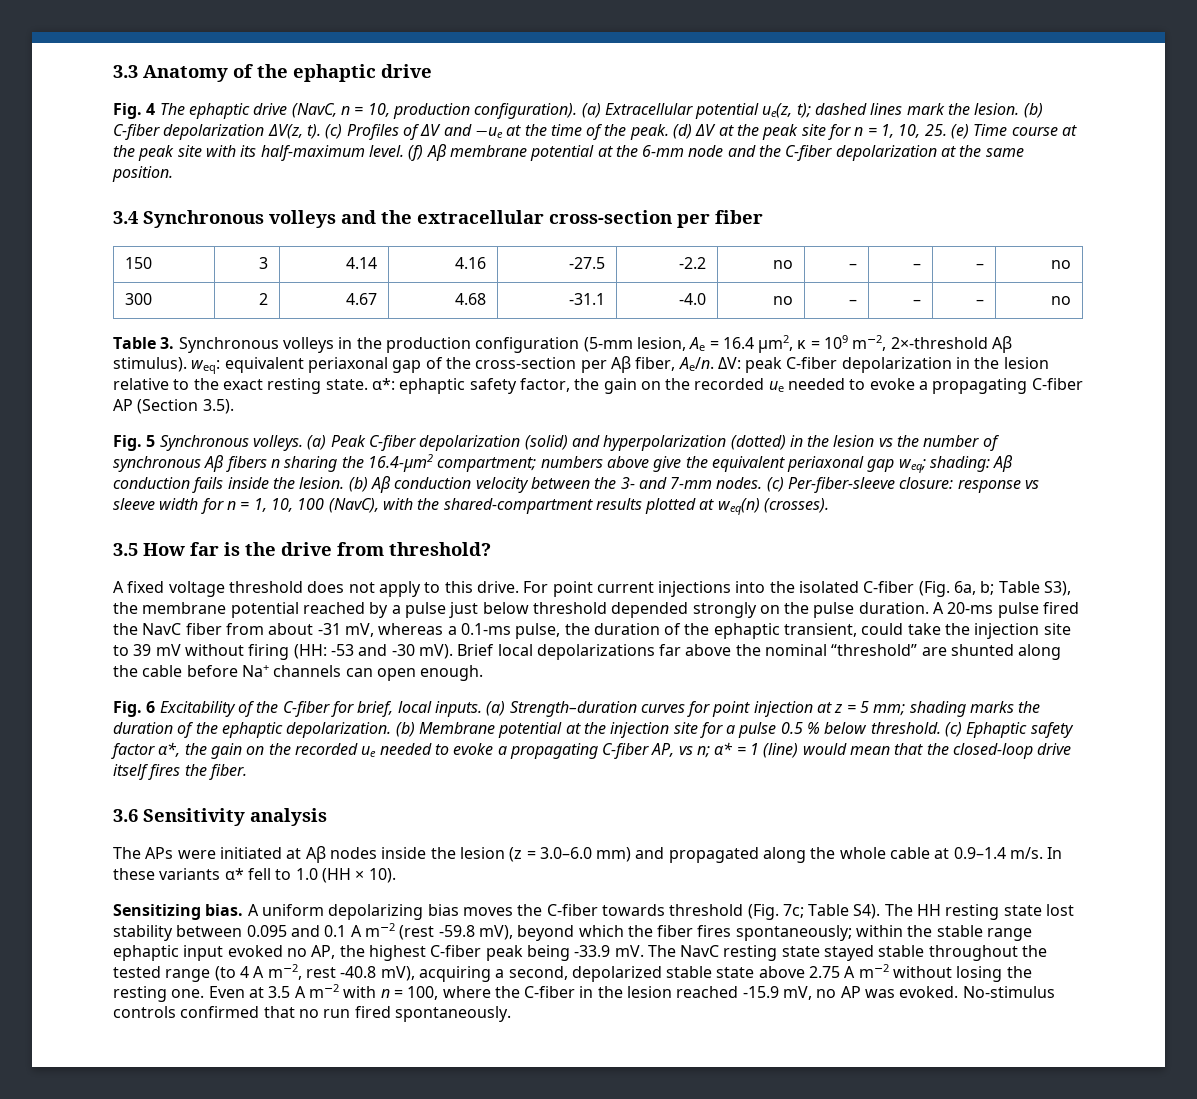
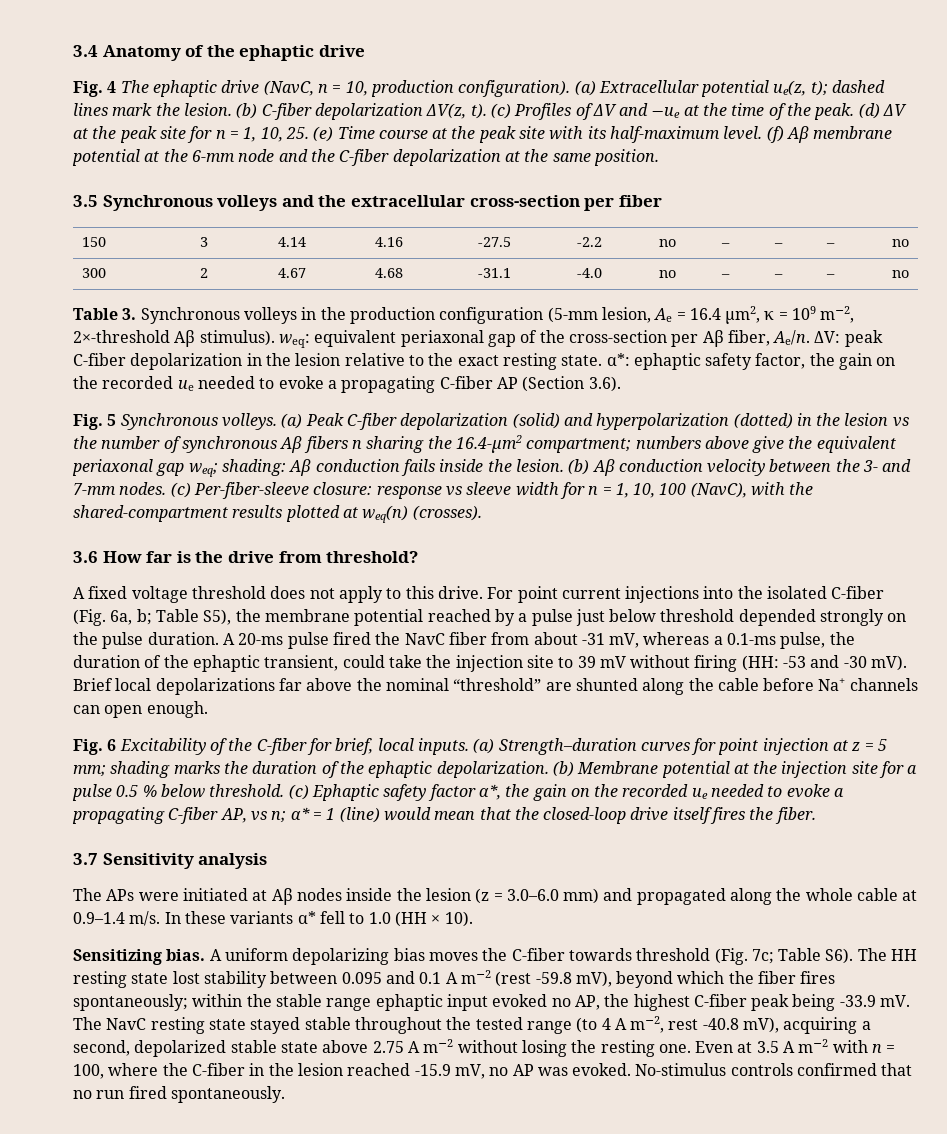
[113,65,138,78] 3.3 -> [73,45,98,57] 3.4
[113,211,138,224] 3.4 -> [73,195,98,207] 3.5
[202,399,234,414] 3.5). -> [588,376,621,392] 3.6).
[113,543,138,556] 3.5 -> [73,551,98,563] 3.6
[1044,581,1072,596] S3), -> [203,609,232,625] S5),
[113,809,138,822] 3.6 -> [73,853,98,865] 3.7
[853,904,881,919] S4). -> [825,948,854,964] S6).

